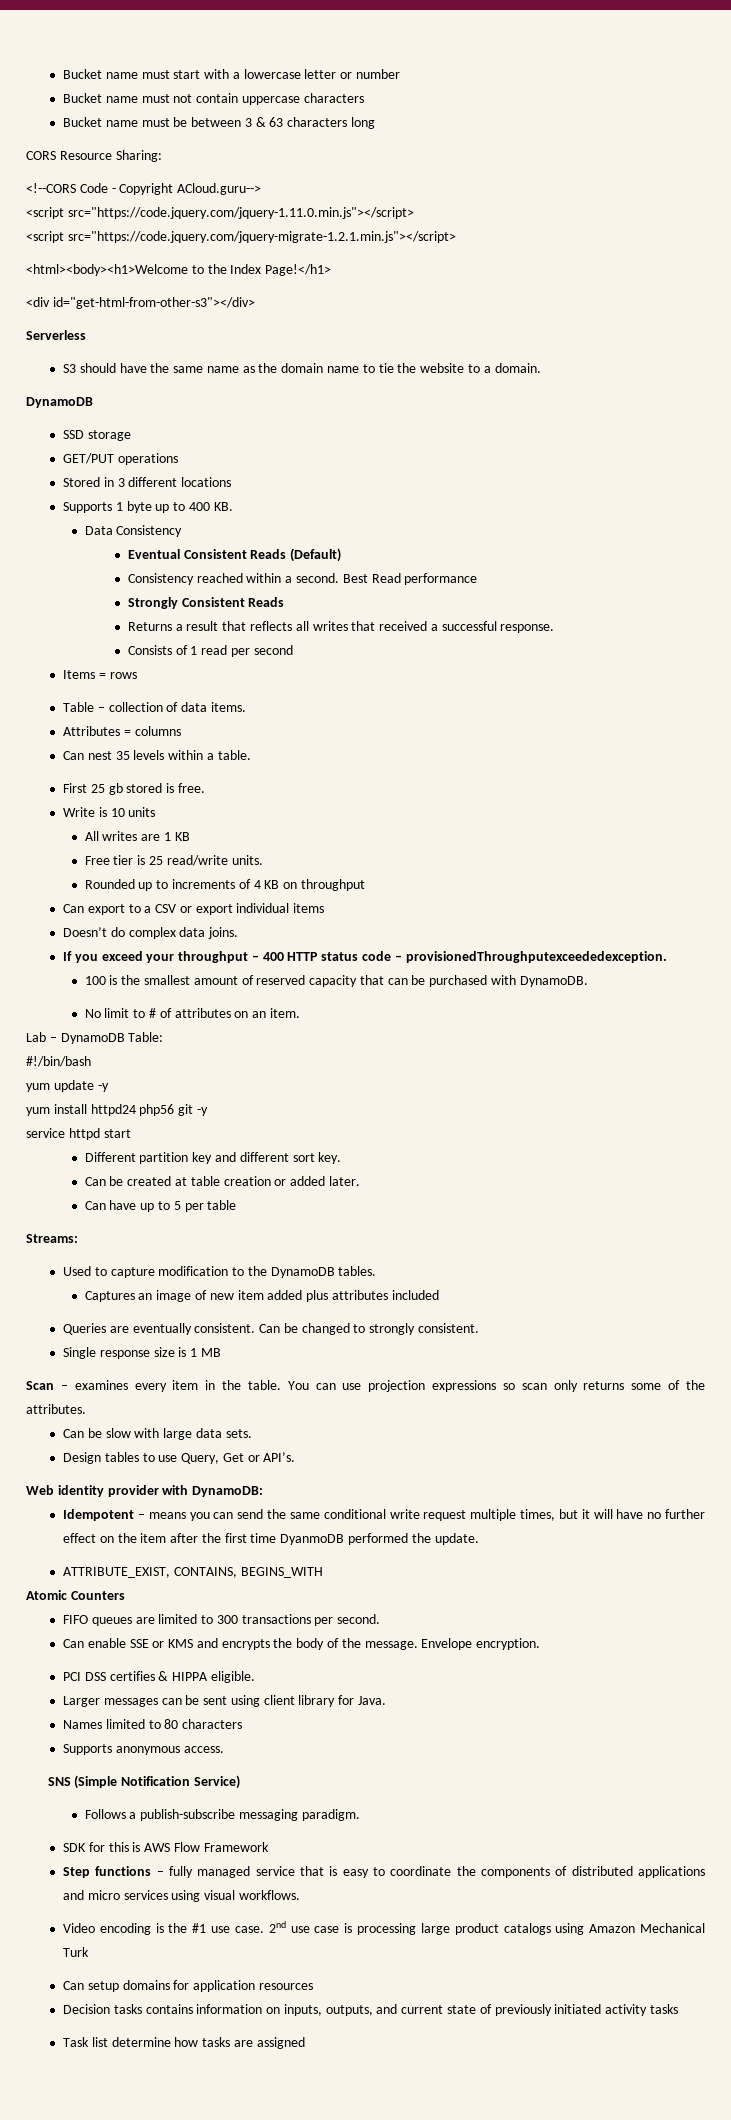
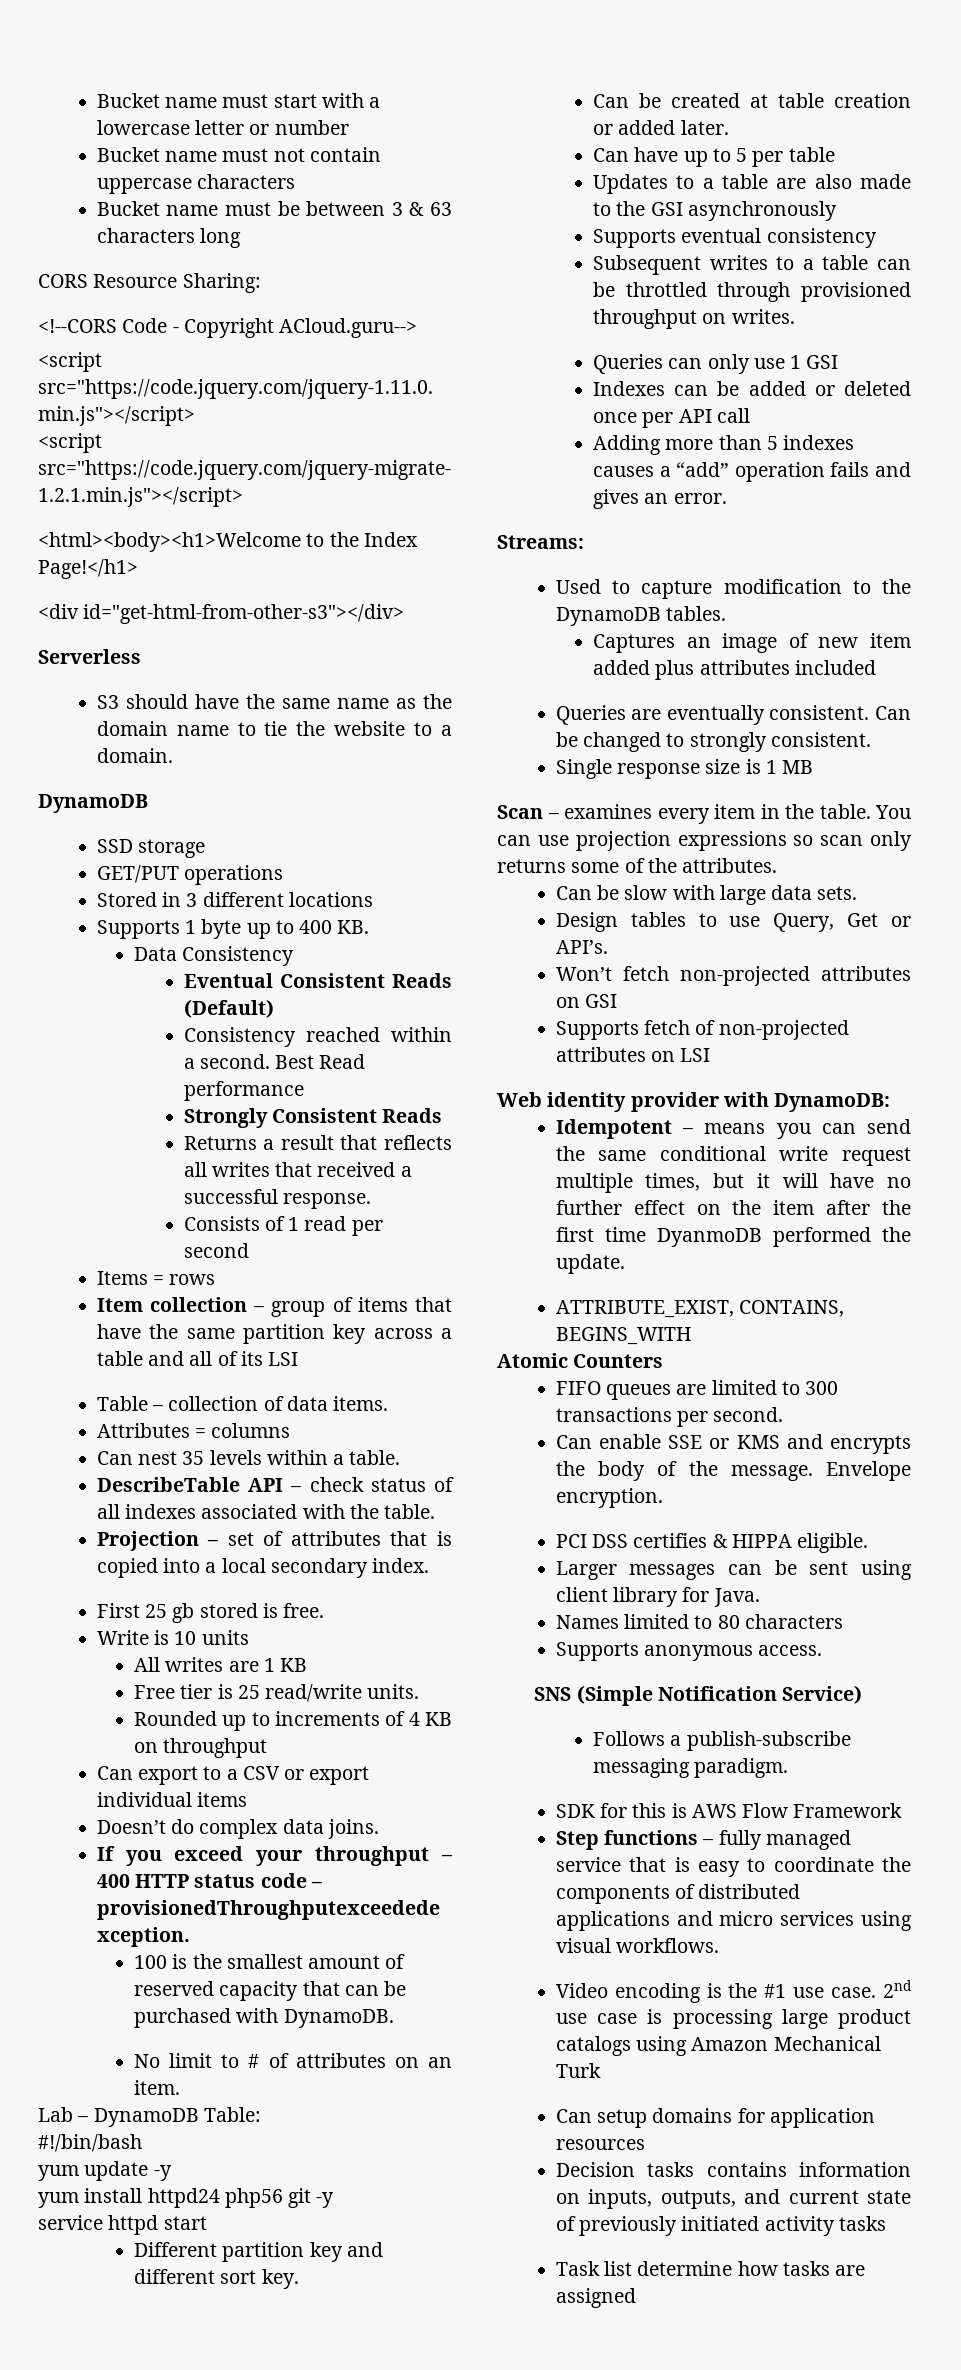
(137, 675) none -> [96,1297,452,1317] [96,1324,453,1344] [96,1351,299,1366] // Item collection – group of items that have the same partition key across a table and all of its LSI
(251, 755) none -> [96,1477,454,1492] [96,1504,436,1519] [96,1531,452,1551] [96,1558,430,1578] // DescribeTable API – check status of all indexes associated with the table. // Projection – set of attributes that is copied into a local secondary index.
(237, 1205) none -> [593,174,911,194] [593,201,837,221] [593,228,877,248] [593,255,911,275] [593,282,911,302] [593,309,795,329] [593,354,839,374] [593,381,911,396] [593,408,750,428] [593,435,855,455] [593,462,911,482] [593,489,727,509] // Updates to a table are also made to the GSI asynchronously // Supports eventual consistency // Subsequent writes to a table can be throttled through provisioned throughput on writes. // Queries can only use 1 GSI // Indexes can be added or deleted once per API call // Adding more than 5 indexes causes a “add” operation fails and gives an error.
(296, 1457) none -> [555,966,911,986] [555,994,618,1008] [555,1020,849,1040] [555,1047,711,1062] // Won’t fetch non-projected attributes on GSI // Supports fetch of non-projected attributes on LSI

